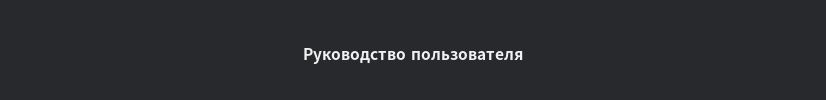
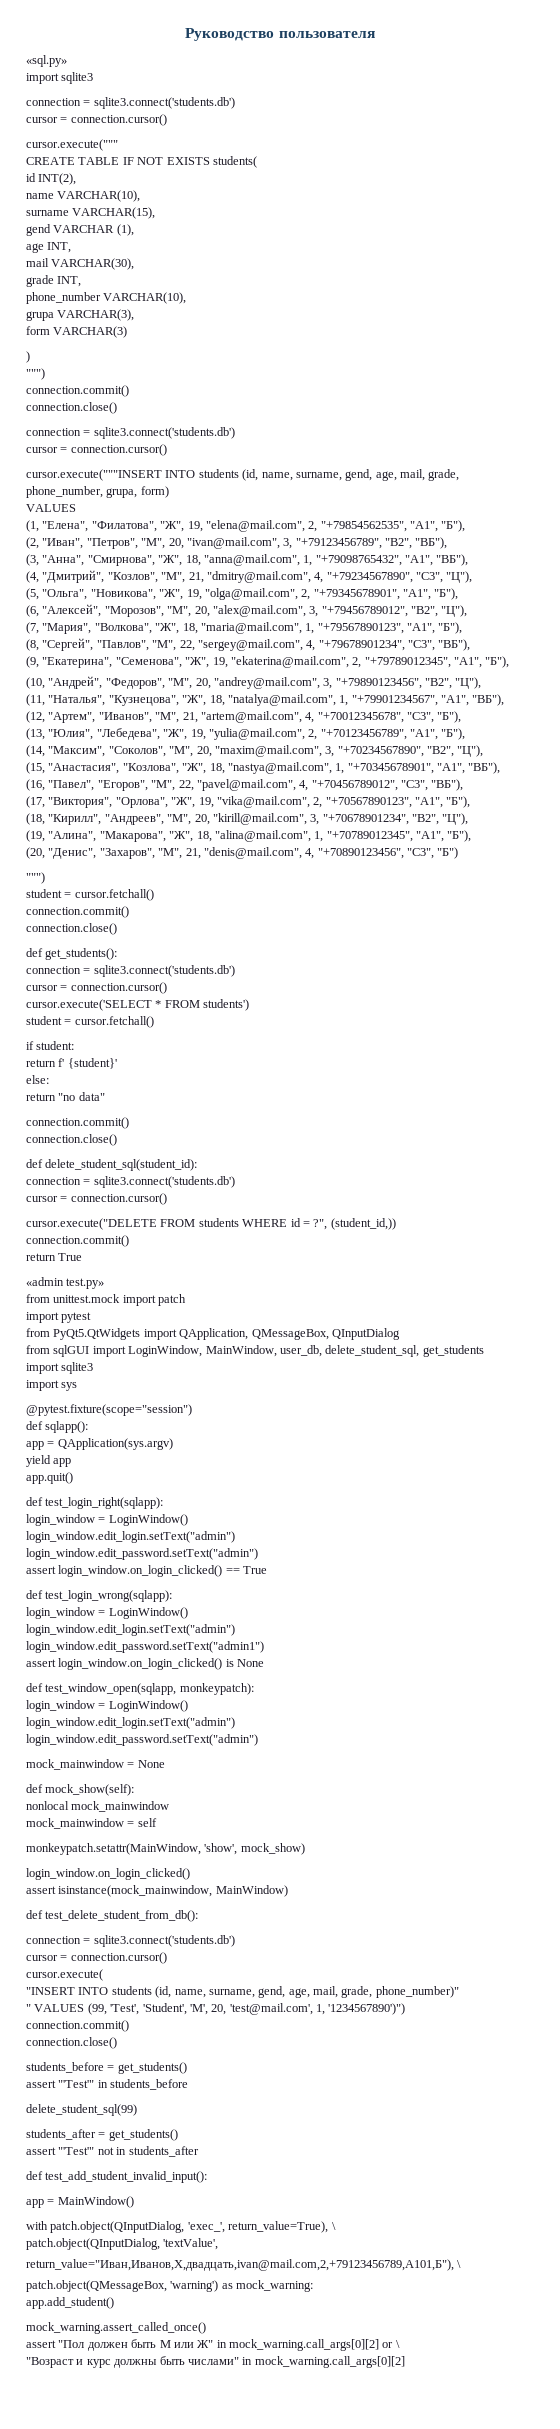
(523, 55) none -> [26,55,67,67] [26,72,94,84] [26,97,235,109] [26,114,167,126] [26,139,118,151] [26,156,257,168] [26,173,77,185] [26,190,141,202] [26,207,156,219] [26,224,134,236] [26,242,72,253] [26,258,135,270] [26,275,82,287] [26,292,187,304] [26,309,135,321] [26,326,128,338] [26,351,30,363] [26,368,45,380] [26,385,129,397] [26,402,117,414] [26,427,235,439] [26,444,167,456] [26,469,460,481] [26,486,169,498] [26,504,76,512] [26,520,466,532] [26,537,448,549] [26,554,469,566] [26,570,473,583] [26,588,459,600] [26,604,468,617] [26,622,463,634] [26,638,471,651] [26,656,510,668] [26,676,482,689] [26,694,505,706] [26,711,462,723] [26,728,466,740] [26,745,484,757] [26,762,501,774] [26,779,464,791] [26,796,471,808] [26,813,469,825] [26,830,472,842] [26,847,459,859] [26,872,45,884] [26,889,154,901] [26,906,129,918] [26,923,117,935] [26,948,118,960] [26,965,235,977] [26,982,167,994] [26,999,250,1011] [26,1016,154,1028] [26,1041,75,1050] [26,1058,117,1069] [26,1075,49,1084] [26,1092,105,1101] [26,1117,129,1129] [26,1134,117,1146] [26,1159,198,1171] [26,1176,235,1188] [26,1193,167,1205] [26,1218,396,1230] [26,1235,129,1247] [26,1253,83,1261] [26,1277,105,1289] [26,1294,187,1306] [26,1312,92,1323] [26,1328,400,1340] [26,1345,484,1357] [26,1362,94,1374] [26,1380,78,1391] [26,1404,192,1416] [26,1421,89,1433] [26,1438,173,1450] [26,1455,72,1467] [26,1472,73,1484] [26,1497,164,1509] [26,1514,188,1526] [26,1531,235,1543] [26,1548,258,1560] [26,1565,268,1577] [26,1590,173,1602] [26,1607,188,1619] [26,1624,235,1636] [26,1641,264,1653] [26,1658,265,1670] [26,1683,254,1695] [26,1700,188,1712] [26,1717,235,1729] [26,1734,258,1746] [26,1759,165,1770] [26,1784,135,1796] [26,1801,170,1812] [26,1818,157,1829] [26,1843,305,1855] [26,1868,190,1880] [26,1885,288,1897] [26,1910,199,1922] [26,1935,235,1947] [26,1952,167,1964] [26,1969,103,1981] [26,1986,459,1998] [26,2003,406,2015] [26,2020,129,2032] [26,2037,117,2049] [26,2062,187,2074] [26,2079,189,2090] [26,2104,137,2116] [26,2129,178,2141] [26,2146,199,2157] [26,2171,208,2183] [26,2196,134,2208] [26,2221,336,2233] [26,2238,219,2250] [26,2259,462,2271] [26,2280,314,2292] [26,2297,114,2309] [26,2322,206,2334] [26,2339,400,2351] [26,2356,405,2368] // «sql.py» // import sqlite3 // connection = sqlite3.connect('students.db') // cursor = connection.cursor() // cursor.execute(""" // CREATE TABLE IF NOT EXISTS students( // id INT(2), // name VARCHAR(10), // surname VARCHAR(15), // gend VARCHAR (1), // age INT, // mail VARCHAR(30), // grade INT, // phone_number VARCHAR(10), // grupa VARCHAR(3), // form VARCHAR(3) // ) // """) // connection.commit() // connection.close() // connection = sqlite3.connect('students.db') // cursor = connection.cursor() // cursor.execute("""INSERT INTO students (id, name, surname, gend, age, mail, grade, phone_number, grupa, form) // VALUES // (1, "Елена", "Филатова", "Ж", 19, "elena@mail.com", 2, "+79854562535", "A1", "Б"), // (2, "Иван", "Петров", "М", 20, "ivan@mail.com", 3, "+79123456789", "B2", "ВБ"), // (3, "Анна", "Смирнова", "Ж", 18, "anna@mail.com", 1, "+79098765432", "A1", "ВБ"), // (4, "Дмитрий", "Козлов", "М", 21, "dmitry@mail.com", 4, "+79234567890", "C3", "Ц"), // (5, "Ольга", "Новикова", "Ж", 19, "olga@mail.com", 2, "+79345678901", "A1", "Б"), // (6, "Алексей", "Морозов", "М", 20, "alex@mail.com", 3, "+79456789012", "B2", "Ц"), // (7, "Мария", "Волкова", "Ж", 18, "maria@mail.com", 1, "+79567890123", "A1", "Б"), // (8, "Сергей", "Павлов", "М", 22, "sergey@mail.com", 4, "+79678901234", "C3", "ВБ"), // (9, "Екатерина", "Семенова", "Ж", 19, "ekaterina@mail.com", 2, "+79789012345", "A1", "Б"), // (10, "Андрей", "Федоров", "М", 20, "andrey@mail.com", 3, "+79890123456", "B2", "Ц"), // (11, "Наталья", "Кузнецова", "Ж", 18, "natalya@mail.com", 1, "+79901234567", "A1", "ВБ"), // (12, "Артем", "Иванов", "М", 21, "artem@mail.com", 4, "+70012345678", "C3", "Б"), // (13, "Юлия", "Лебедева", "Ж", 19, "yulia@mail.com", 2, "+70123456789", "A1", "Б"), // (14, "Максим", "Соколов", "М", 20, "maxim@mail.com", 3, "+70234567890", "B2", "Ц"), // (15, "Анастасия", "Козлова", "Ж", 18, "nastya@mail.com", 1, "+70345678901", "A1", "ВБ"), // (16, "Павел", "Егоров", "М", 22, "pavel@mail.com", 4, "+70456789012", "C3", "ВБ"), // (17, "Виктория", "Орлова", "Ж", 19, "vika@mail.com", 2, "+70567890123", "A1", "Б"), // (18, "Кирилл", "Андреев", "М", 20, "kirill@mail.com", 3, "+70678901234", "B2", "Ц"), // (19, "Алина", "Макарова", "Ж", 18, "alina@mail.com", 1, "+70789012345", "A1", "Б"), // (20, "Денис", "Захаров", "М", 21, "denis@mail.com", 4, "+70890123456", "C3", "Б") // """) // student = cursor.fetchall() // connection.commit() // connection.close() // def get_students(): // connection = sqlite3.connect('students.db') // cursor = connection.cursor() // cursor.execute('SELECT * FROM students') // student = cursor.fetchall() // if student: // return f' {student}' // else: // return "no data" // connection.commit() // connection.close() // def delete_student_sql(student_id): // connection = sqlite3.connect('students.db') // cursor = connection.cursor() // cursor.execute("DELETE FROM students WHERE id = ?", (student_id,)) // connection.commit() // return True // «admin test.py» // from unittest.mock import patch // import pytest // from PyQt5.QtWidgets import QApplication, QMessageBox, QInputDialog // from sqlGUI import LoginWindow, MainWindow, user_db, delete_student_sql, get_students // import sqlite3 // import sys // @pytest.fixture(scope="session") // def sqlapp(): // app = QApplication(sys.argv) // yield app // app.quit() // def test_login_right(sqlapp): // login_window = LoginWindow() // login_window.edit_login.setText("admin") // login_window.edit_password.setText("admin") // assert login_window.on_login_clicked() == True // def test_login_wrong(sqlapp): // login_window = LoginWindow() // login_window.edit_login.setText("admin") // login_window.edit_password.setText("admin1") // assert login_window.on_login_clicked() is None // def test_window_open(sqlapp, monkeypatch): // login_window = LoginWindow() // login_window.edit_login.setText("admin") // login_window.edit_password.setText("admin") // mock_mainwindow = None // def mock_show(self): // nonlocal mock_mainwindow // mock_mainwindow = self // monkeypatch.setattr(MainWindow, 'show', mock_show) // login_window.on_login_clicked() // assert isinstance(mock_mainwindow, MainWindow) // def test_delete_student_from_db(): // connection = sqlite3.connect('students.db') // cursor = connection.cursor() // cursor.execute( // "INSERT INTO students (id, name, surname, gend, age, mail, grade, phone_number)" // " VALUES (99, 'Test', 'Student', 'М', 20, 'test@mail.com', 1, '1234567890')") // connection.commit() // connection.close() // students_before = get_students() // assert "'Test'" in students_before // delete_student_sql(99) // students_after = get_students() // assert "'Test'" not in students_after // def test_add_student_invalid_input(): // app = MainWindow() // with patch.object(QInputDialog, 'exec_', return_value=True), \ // patch.object(QInputDialog, 'textValue', // return_value="Иван,Иванов,X,двадцать,ivan@mail.com,2,+79123456789,A101,Б"), \ // patch.object(QMessageBox, 'warning') as mock_warning: // app.add_student() // mock_warning.assert_called_once() // assert "Пол должен быть M или Ж" in mock_warning.call_args[0][2] or \ // "Возраст и курс должны быть числами" in mock_warning.call_args[0][2]

